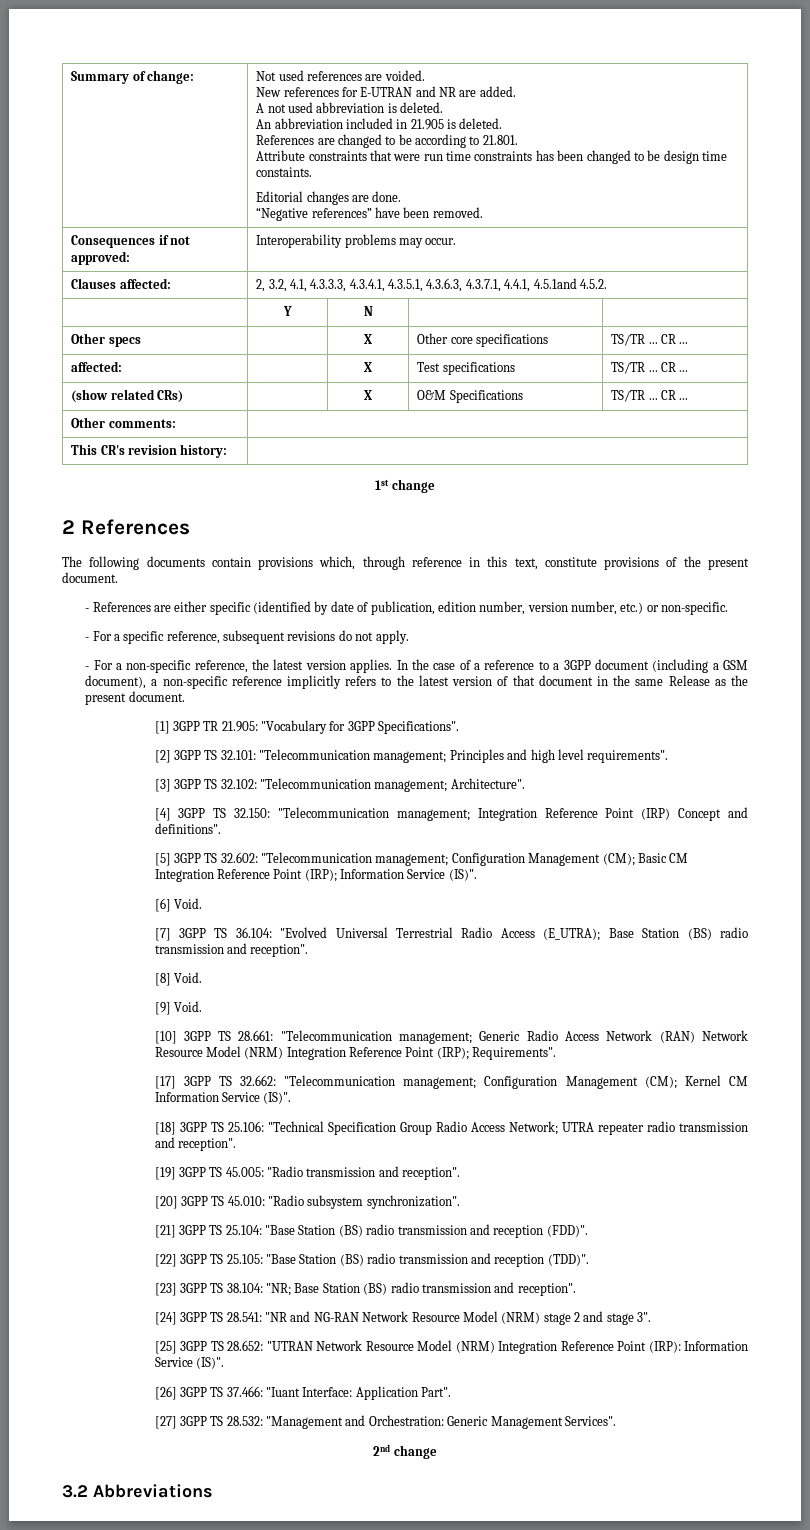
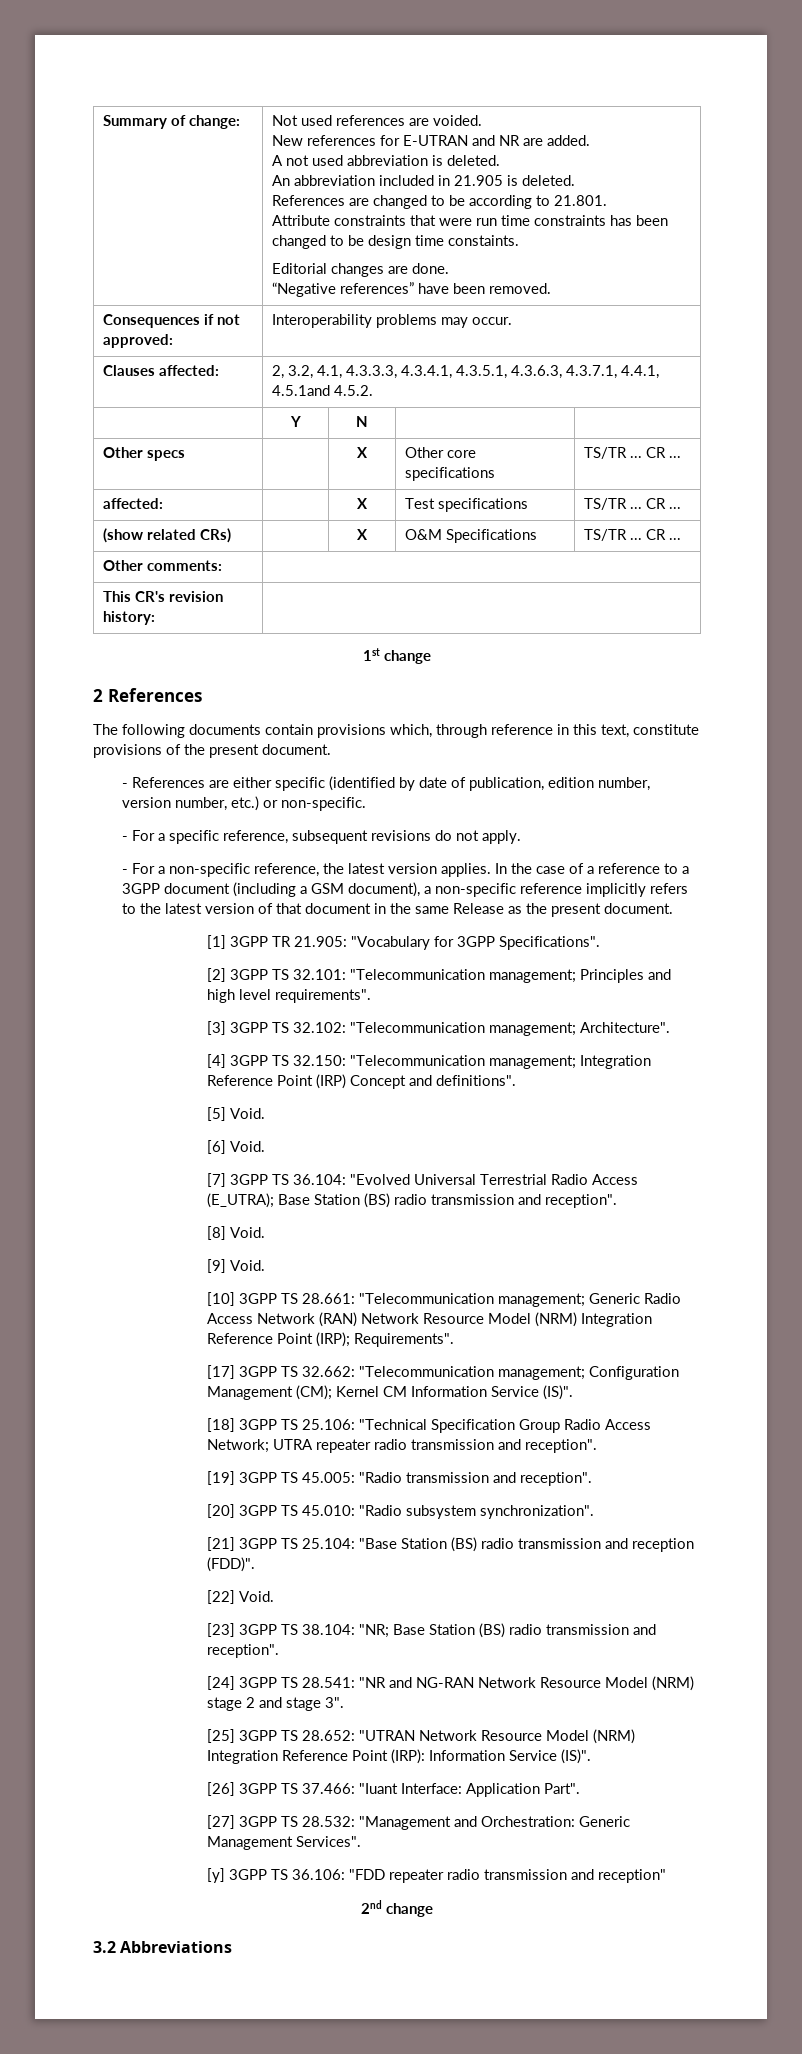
[173,852,689,866] [154,869,477,882] 3GPP TS 32.602: "Telecommunication management; Configuration Management (CM); Basic CM Integration Reference Point (IRP); Information Service (IS)". -> [230,1108,266,1119] Void.
[179,1253,589,1267] 3GPP TS 25.105: "Base Station (BS) radio transmission and reception (TDD)". -> [239,1591,275,1602] Void.
(616, 1421) none -> [207,1868,667,1883] // [y] 3GPP TS 36.106: "FDD repeater radio transmission and reception"

